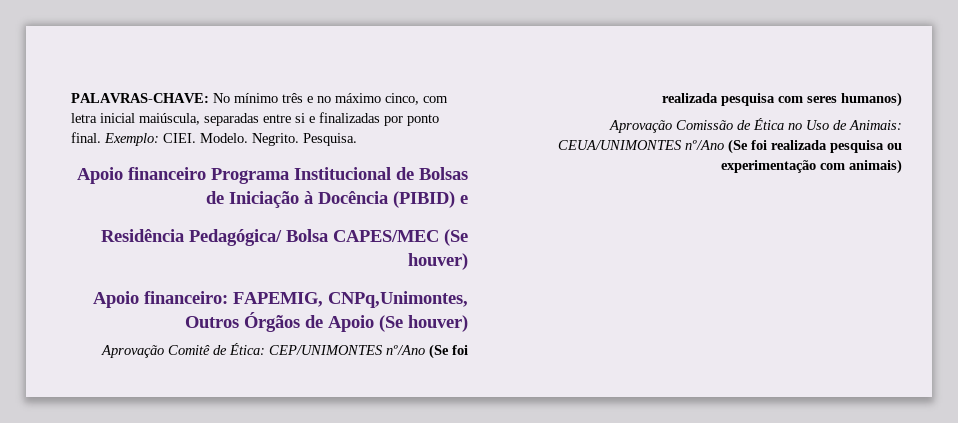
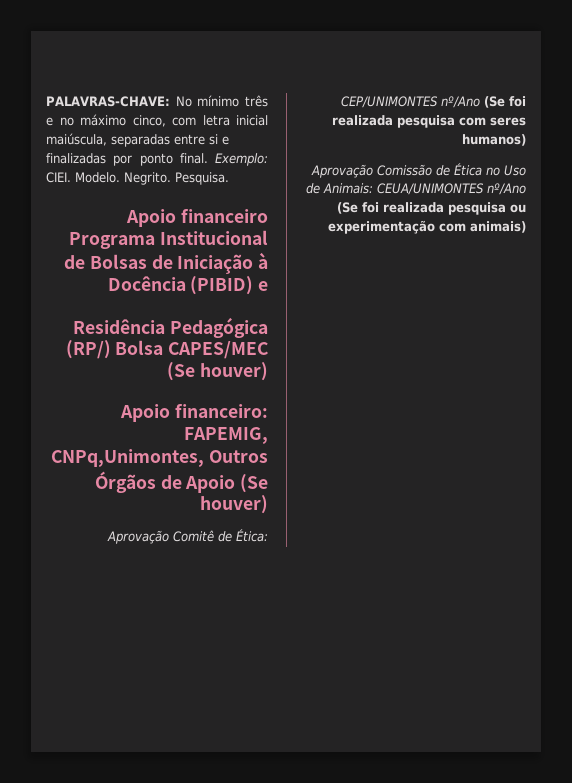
[189,229,282,246] Pedagógica/ -> [170,317,268,338] [65,340,111,359] Pedagógica (RP/)

